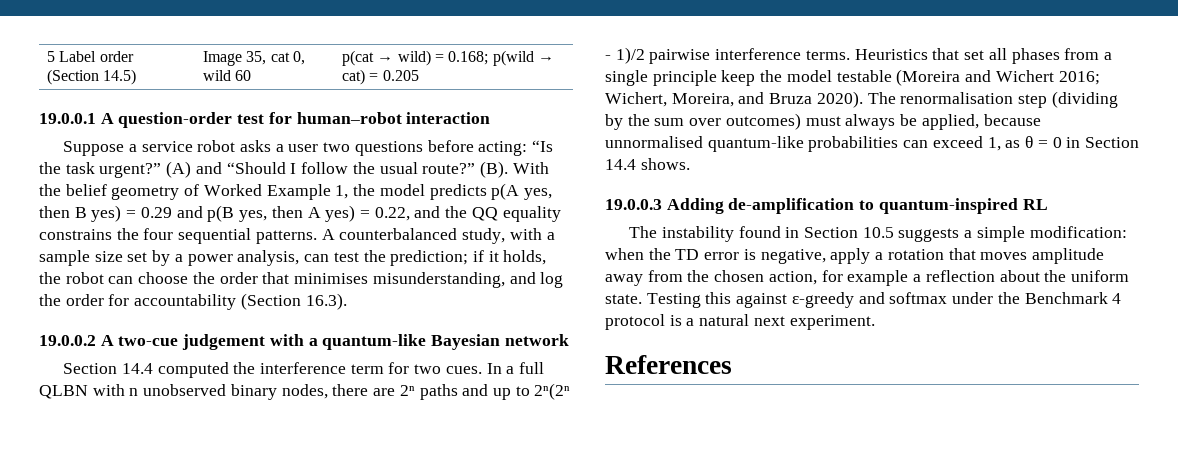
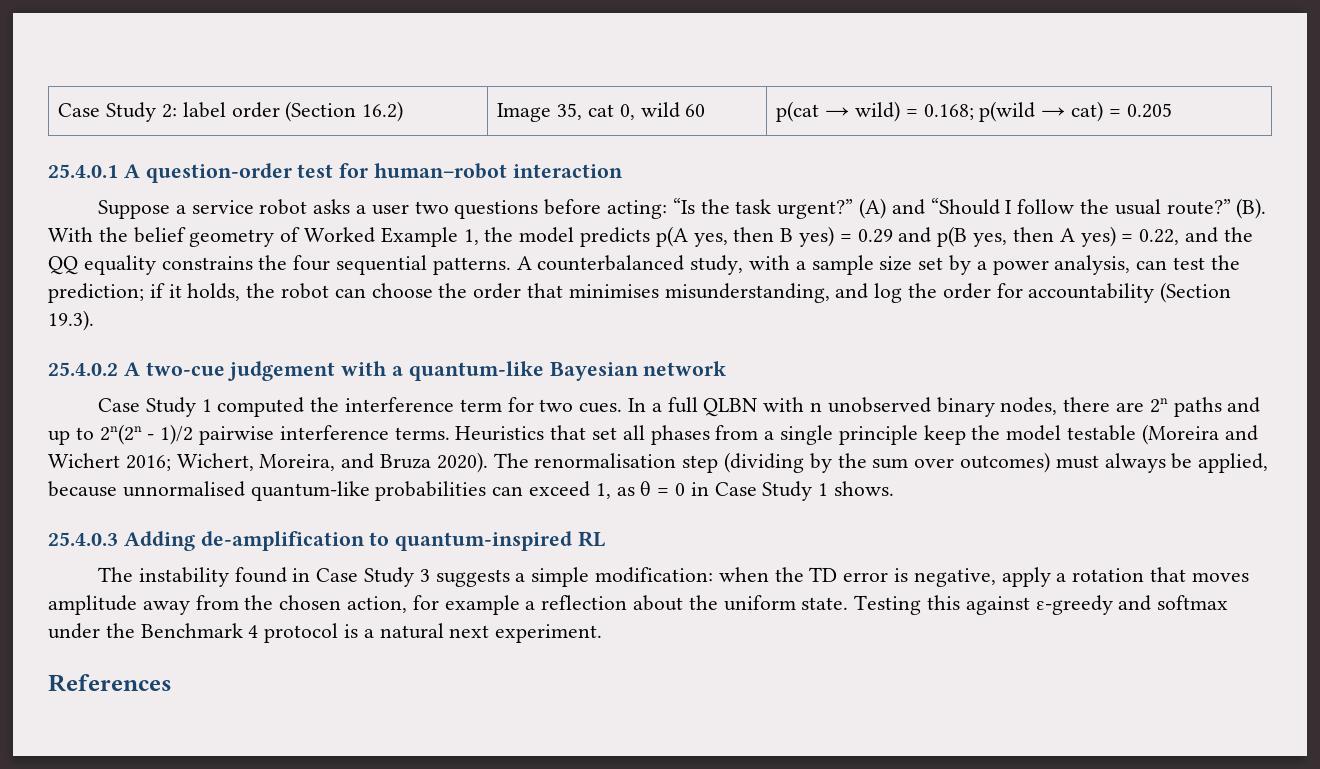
[47,51,97,62] 5 Label -> [58,102,226,122] Case Study 2: label
[103,69,137,85] 14.5) -> [362,101,404,122] 16.2)
[39,113,96,124] 19.0.0.1 -> [48,164,118,178] 25.4.0.1
[305,293,347,310] [39,335,96,346] 16.3). // 19.0.0.2 -> [48,310,94,331] [48,362,118,376] 19.3). // 25.4.0.2
[63,363,153,374] Section 14.4 -> [97,397,212,417] Case Study 1
[1084,137,1139,148] [605,159,636,170] Section 14.4 -> [714,481,829,501] Case Study 1
[605,199,662,210] 19.0.0.3 -> [48,532,118,546] 25.4.0.3
[803,227,894,238] Section 10.5 -> [316,567,430,587] Case Study 3

